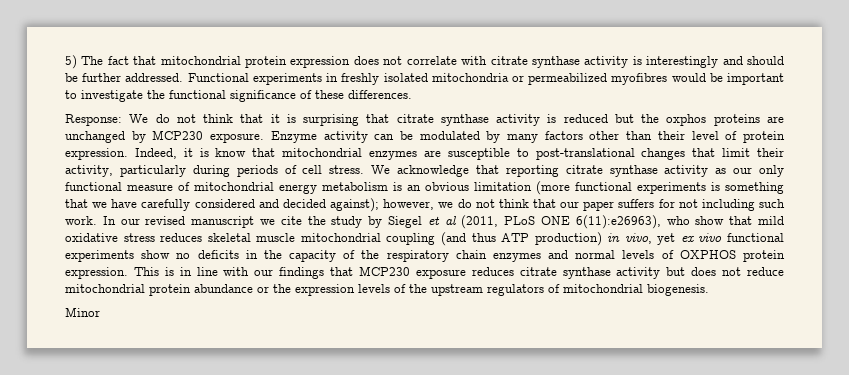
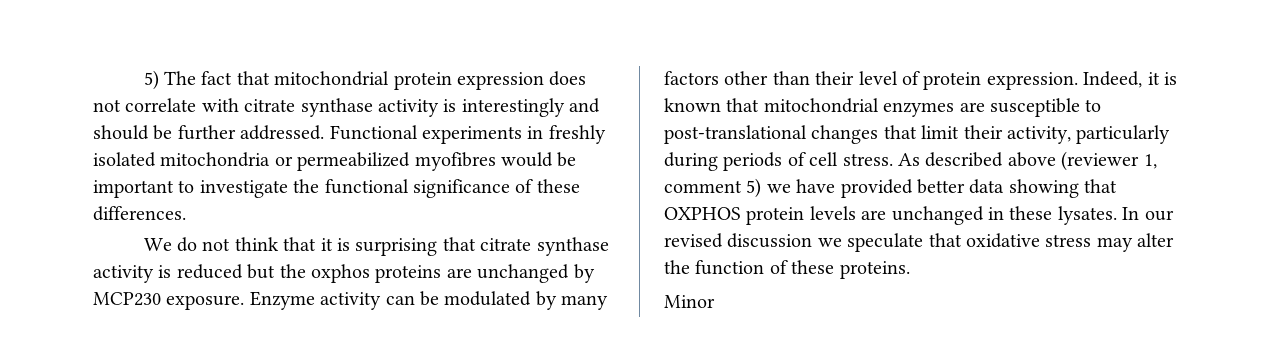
[65,114,122,126] Response: -> (186, 213) none
[215,148,247,157] know -> [664,98,721,112] known
[371,165,784,177] [65,181,784,195] [65,198,785,212] [65,215,784,229] [65,232,784,246] [65,250,785,262] [65,266,785,279] [65,284,709,296] We acknowledge that reporting citrate synthase activity as our only functional measure of mitochondrial energy metabolism is an obvious limitation (more functional experiments is something that we have carefully considered and decided against); however, we do not think that our paper suffers for not including such work. In our revised manuscript we cite the study by Siegel et al (2011, PLoS ONE 6(11):e26963), who show that mild oxidative stress reduces skeletal muscle mitochondrial coupling (and thus ATP production) in vivo, yet ex vivo functional experiments show no deficits in the capacity of the respiratory chain enzymes and normal levels of OXPHOS protein expression. This is in line with our findings that MCP230 exposure reduces citrate synthase activity but does not reduce mitochondrial protein abundance or the expression levels of the upstream regulators of mitochondrial biogenesis. -> [898,151,1157,171] [664,178,1118,198] [664,206,1174,225] [664,233,1175,252] [664,260,910,279] As described above (reviewer 1, comment 5) we have provided better data showing that OXPHOS protein levels are unchanged in these lysates. In our revised discussion we speculate that oxidative stress may alter the function of these proteins.

